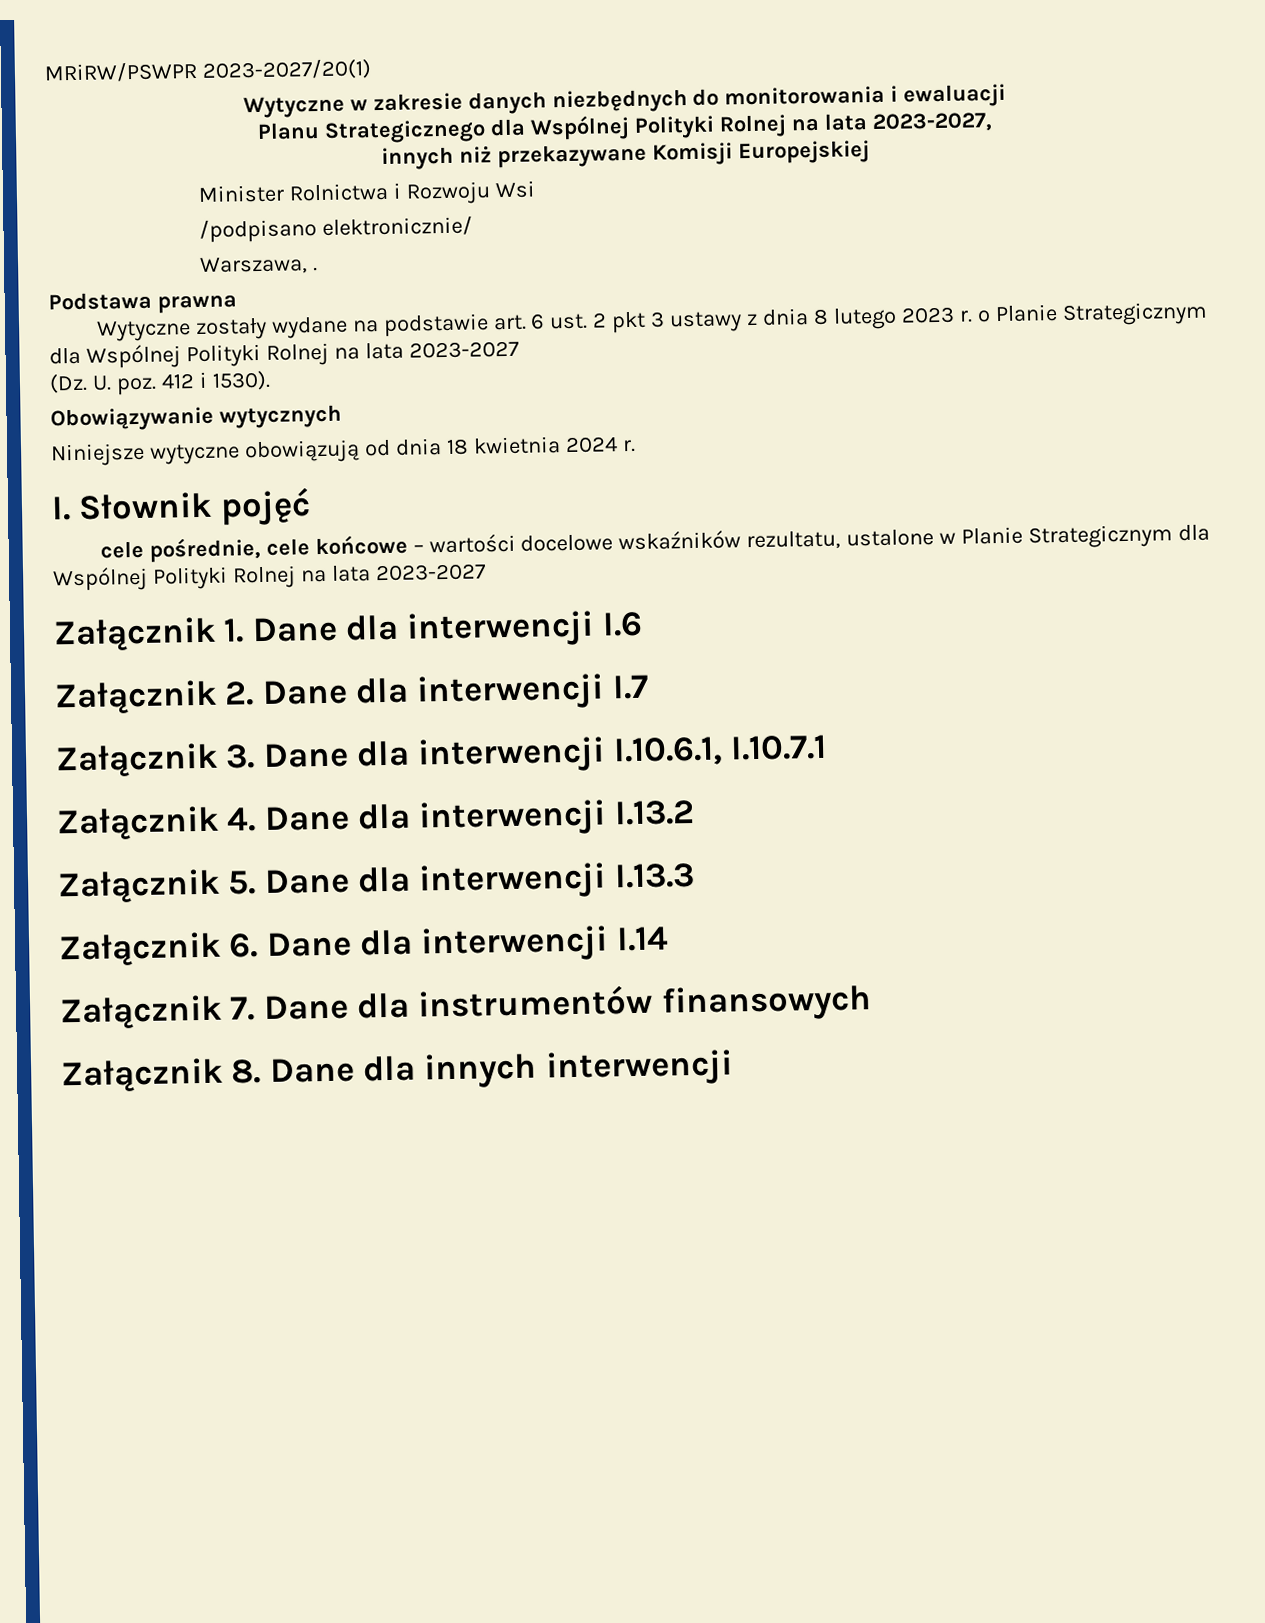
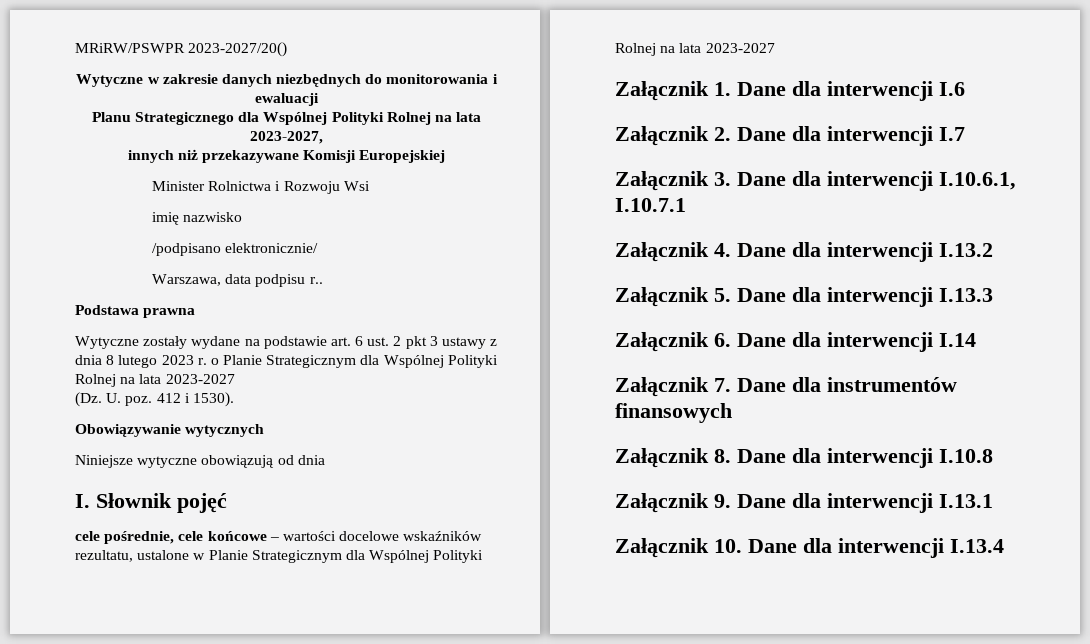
[201,58,372,81] 2023-2027/20(1) -> [188,42,288,57] 2023-2027/20()
(537, 189) none -> [152,212,243,225] // imię nazwisko
[313,267,319,272] . -> [225,274,323,287] data podpisu r..
[445,436,636,455] 18 kwietnia 2024 r. -> (325, 460) none
[423,1049,733,1089] innych interwencji -> [827,448,993,468] [615,493,993,513] [615,538,1004,558] interwencji I.10.8 // Załącznik 9. Dane dla interwencji I.13.1 // Załącznik 10. Dane dla interwencji I.13.4

